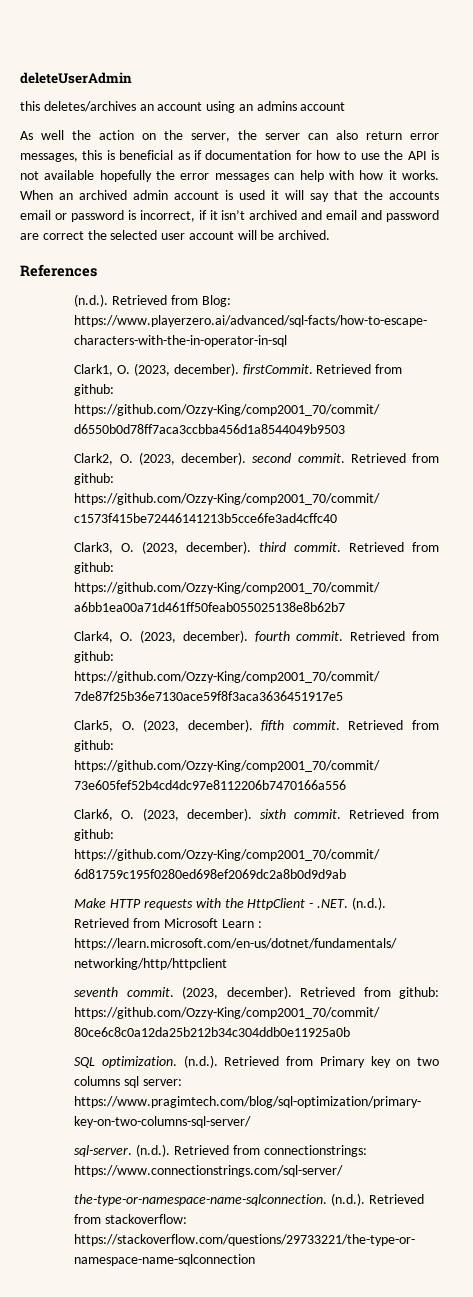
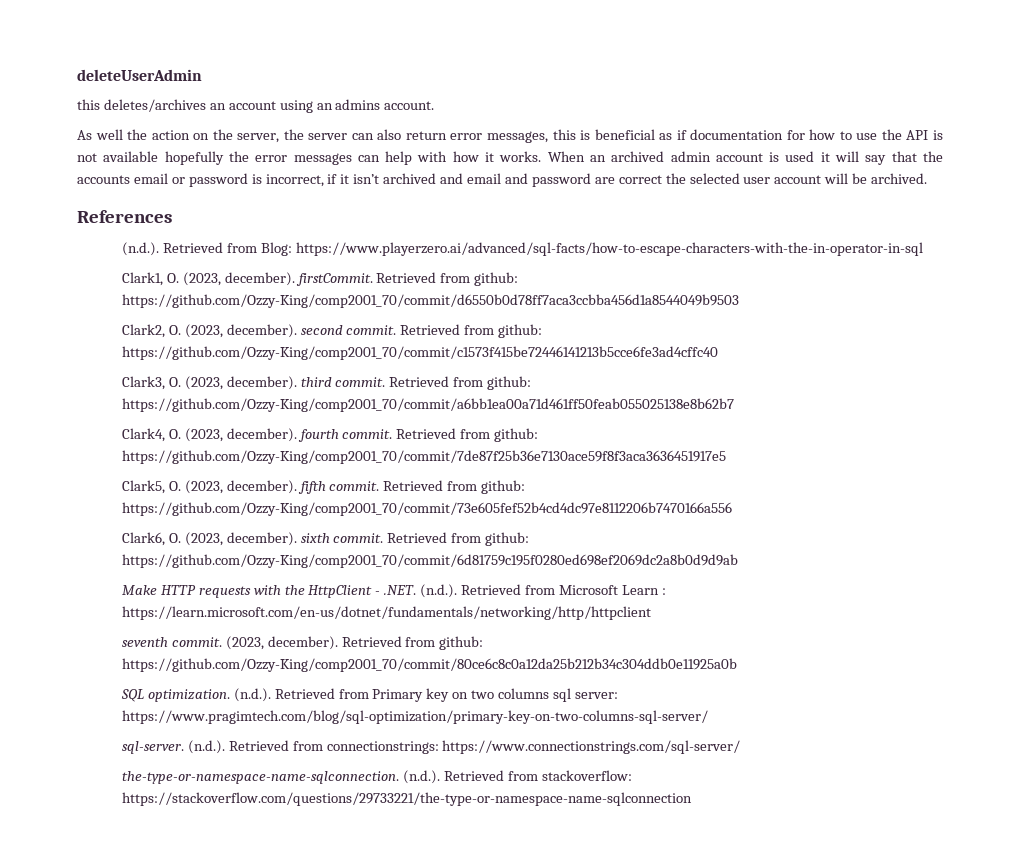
[300,102,346,111] account -> [384,101,435,110] account.

